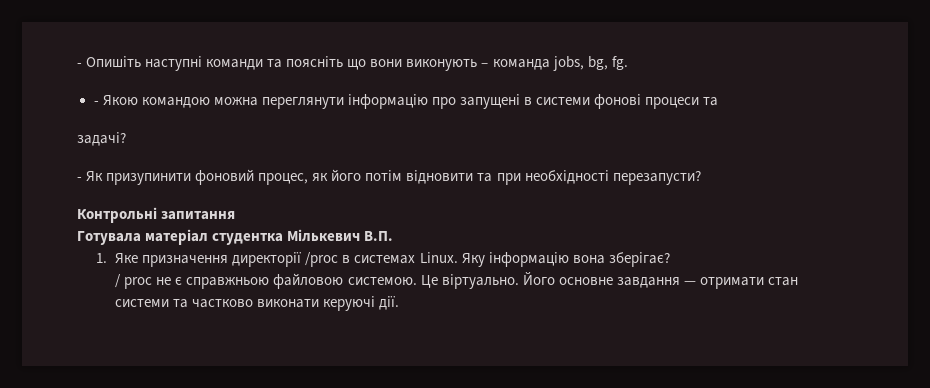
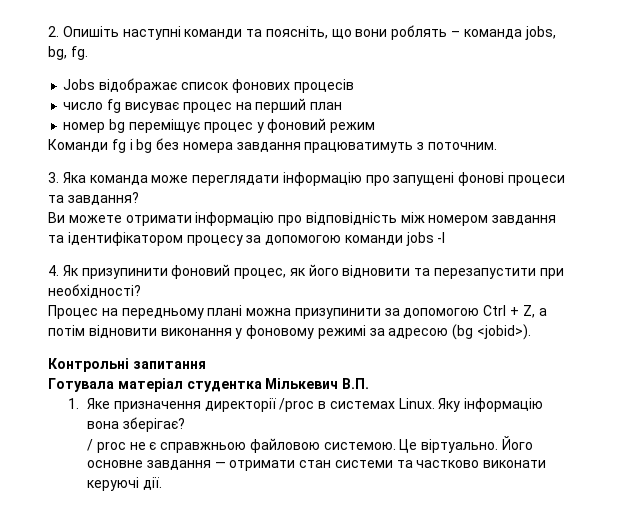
[77,63,82,67] - -> [48,26,59,37] 2.
[286,56,344,67] поясніть -> [265,26,328,39] поясніть,
[406,59,478,71] виконують -> [391,25,448,40] роблять
[93,95,344,109] - Якою командою можна переглянути -> [63,78,354,93] [63,98,343,113] [63,118,376,133] [48,138,498,153] [48,172,280,186] Jobs відображає список фонових процесів // число fg висуває процес на перший план // номер bg переміщує процес у фоновий режим // Команди fg і bg без номера завдання працюватимуть з поточним. // 3. Яка команда може переглядати
[523,97,590,105] в системи -> (455, 179) none
[77,132,126,146] [77,177,82,181] // задачі? // - -> [67,192,139,205] [48,212,557,226] [48,232,446,246] [48,265,59,276] завдання? // Ви можете отримати інформацію про відповідність між номером завдання та ідентифікатором процесу за допомогою команди jobs -l // 4.
[365,170,701,185] потім відновити та при необхідності перезапусти? -> [342,265,564,279] [48,284,141,298] [48,305,547,319] [48,324,532,340] відновити та перезапустити при необхідності? // Процес на передньому плані можна призупинити за допомогою Ctrl + Z, а потім відновити виконання у фоновому режимі за адресою (bg <jobid>).

